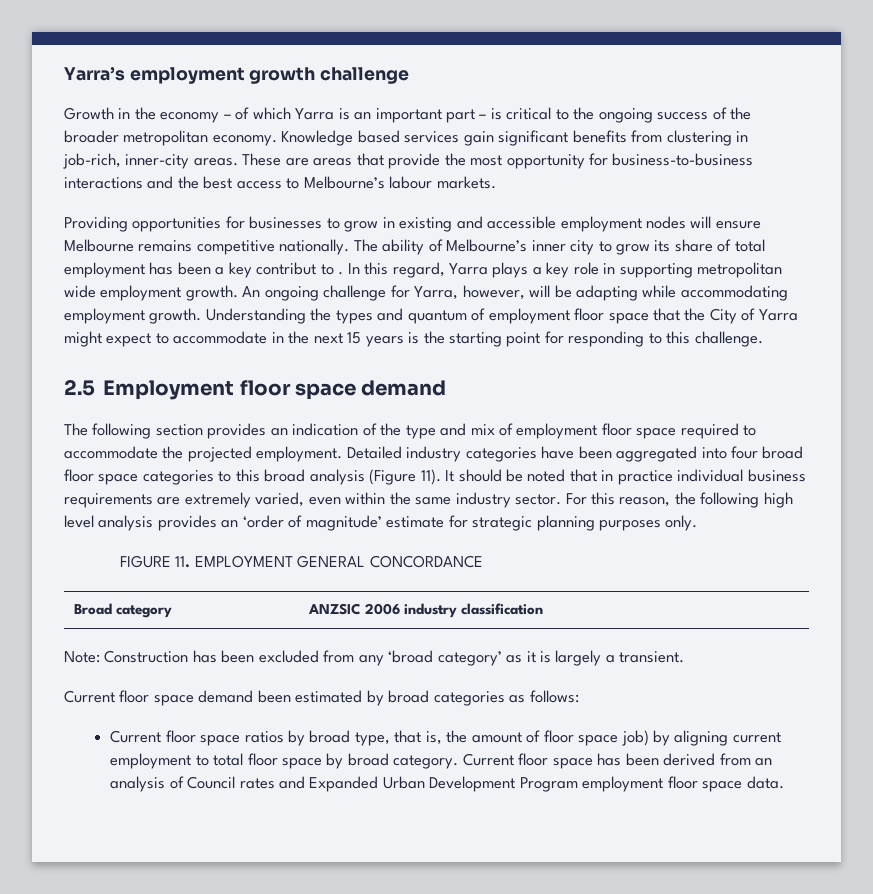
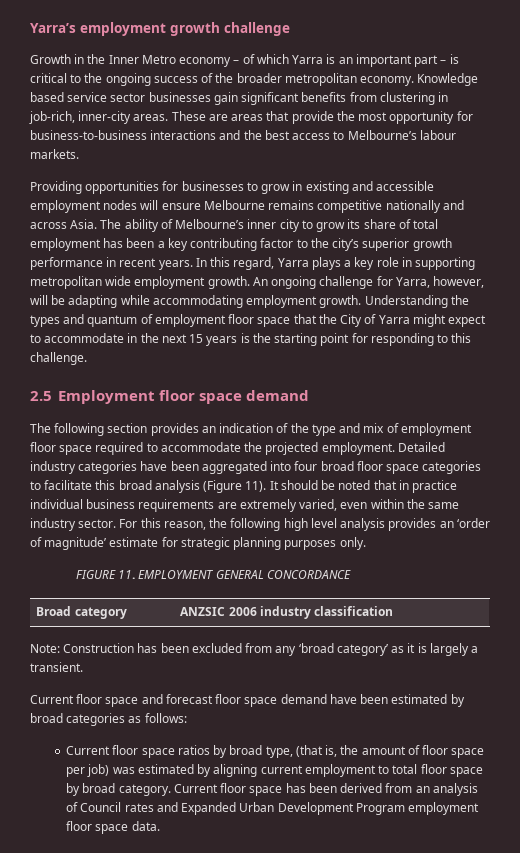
(156, 113) none -> [108,55,176,64] Inner Metro
[404,131,460,143] services -> [67,92,211,102] service sector businesses
[279,239,350,255] nationally. -> [385,200,464,213] [30,219,98,229] nationally and across Asia.
[256,262,344,275] contribut to . -> [190,238,452,251] [30,257,193,270] contributing factor to the city’s superior growth performance in recent years.
(232, 476) none -> [44,480,93,490] facilitate
[198,690,254,703] demand -> [141,694,357,707] and forecast floor space demand have
[394,730,422,743] that -> [295,745,323,757] (that
[621,730,649,746] job) -> [66,764,194,777] per job) was estimated

